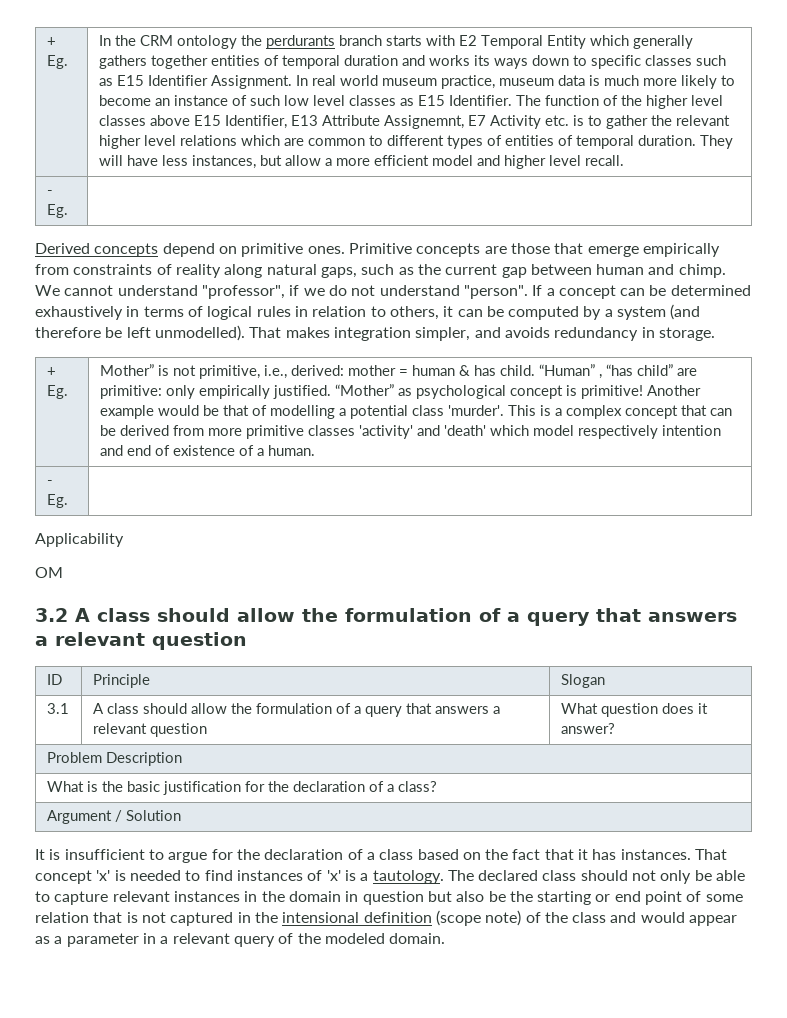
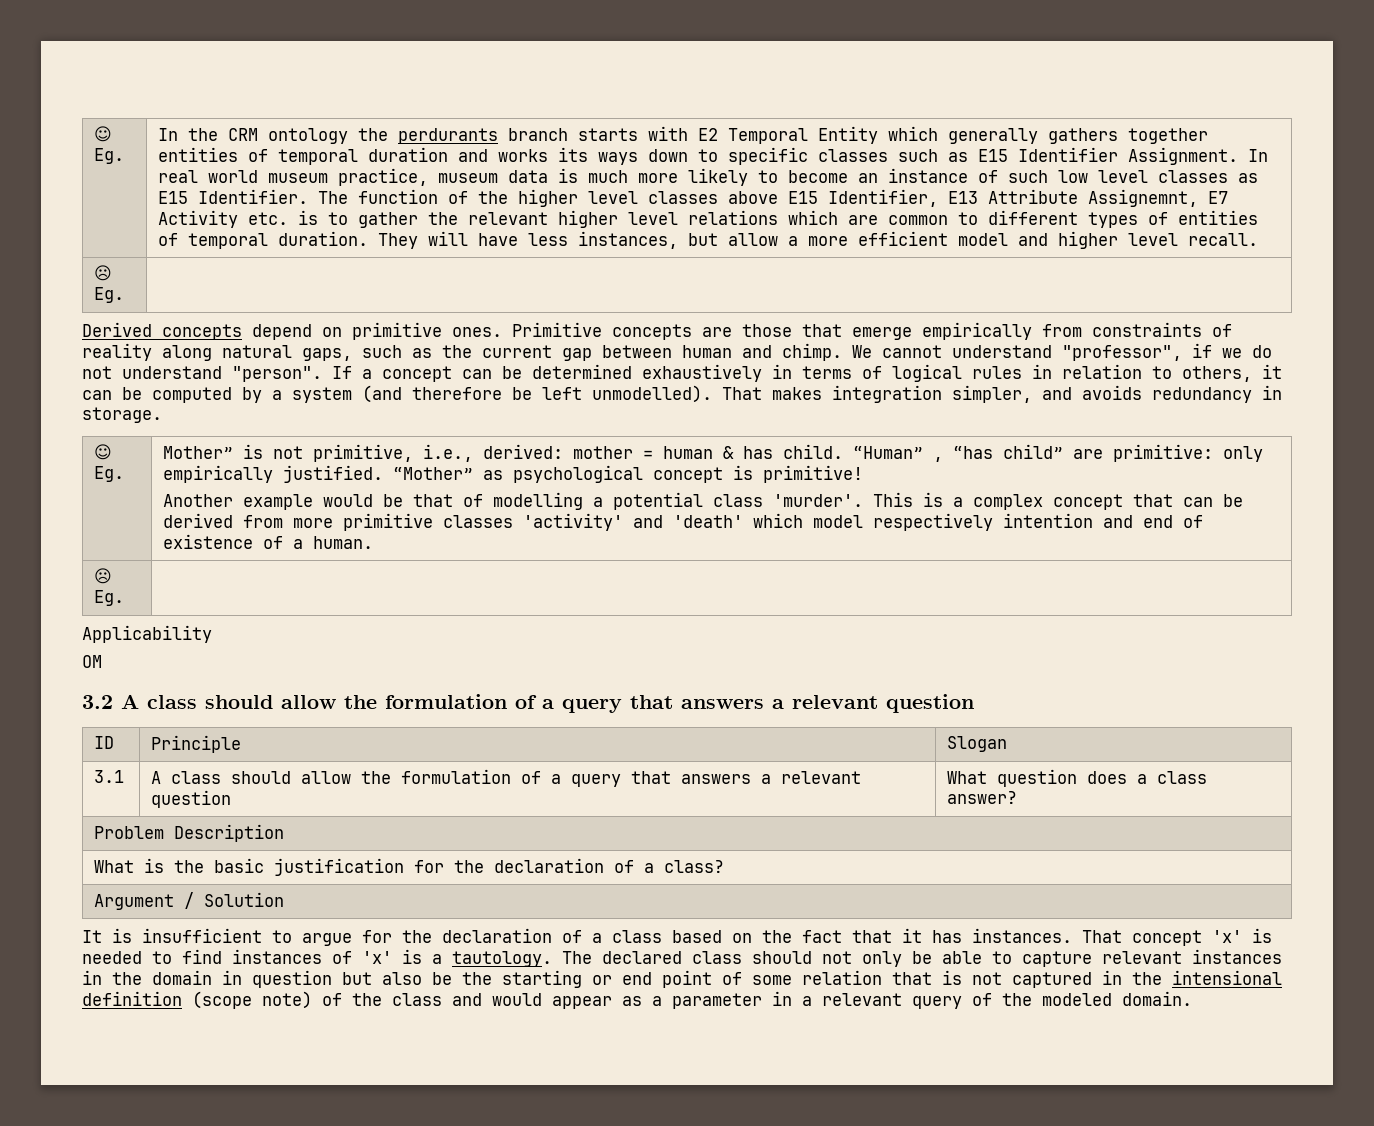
[46,37,56,46] + -> [94,126,113,142] ☺
[46,190,53,195] - -> [94,265,113,281] ☹
[46,367,56,376] + -> [94,444,113,460] ☺
(643, 392) none -> (864, 474) //
[46,480,53,485] - -> [94,568,113,584] ☹
[697,703,708,714] it -> [1137,771,1208,784] a class

